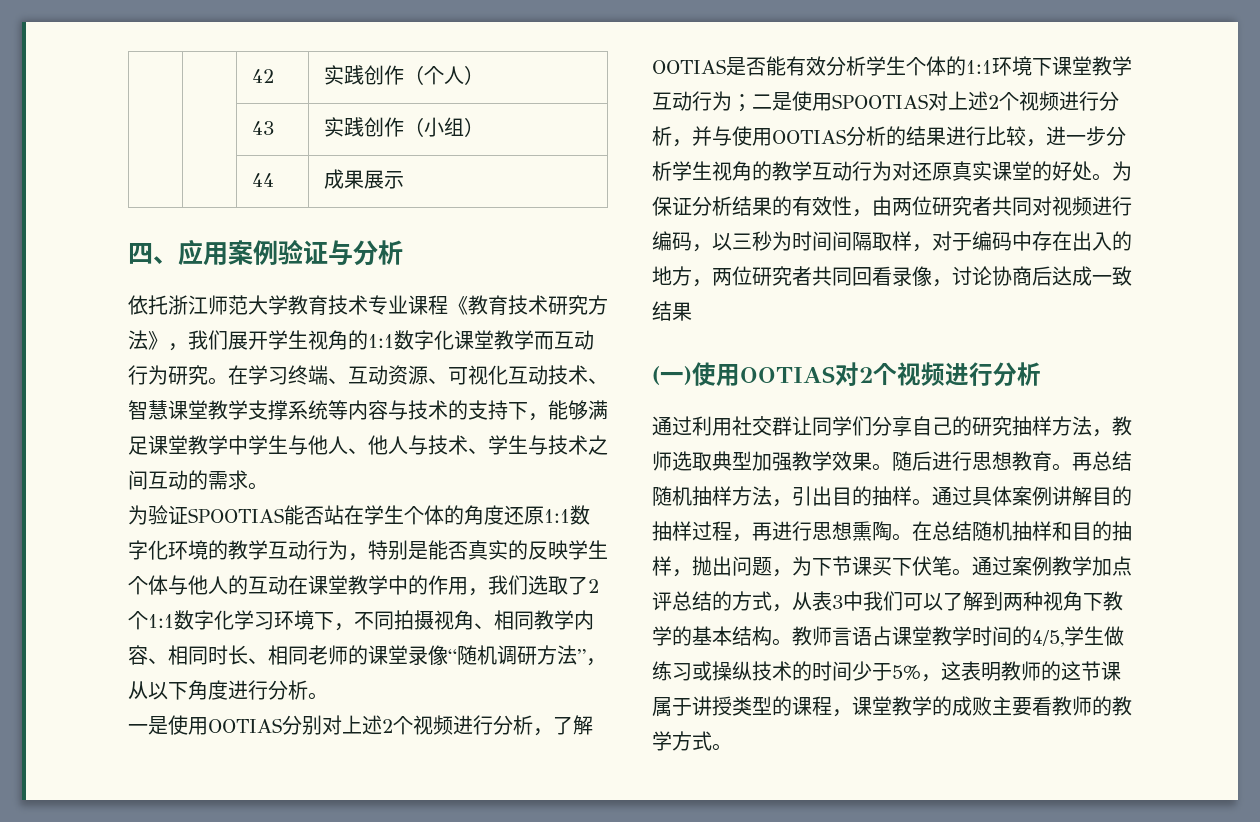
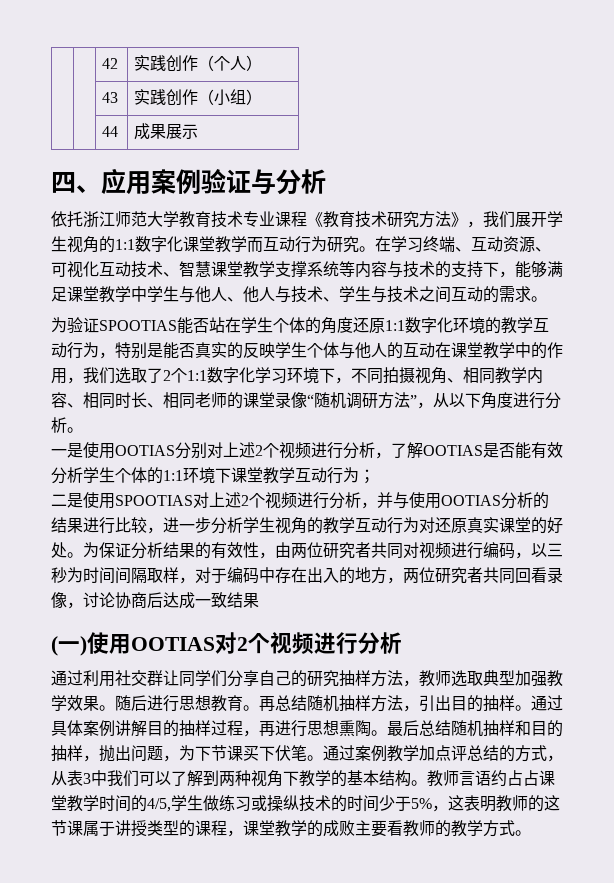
(752, 103) none -> (375, 476) //
[912,521,932,541] 在 -> [387,720,419,736] 最后
(872, 636) none -> [491,770,523,787] 约占

